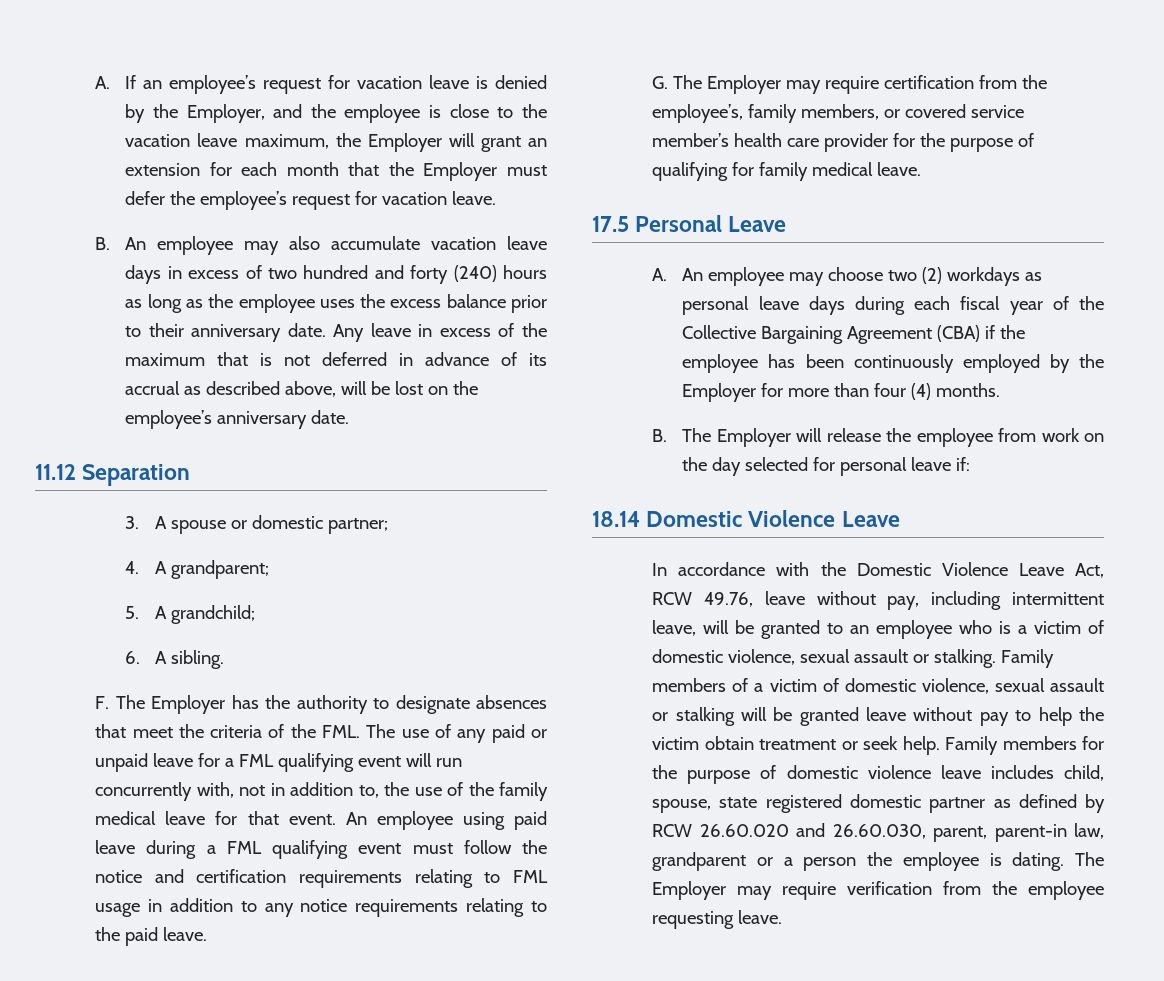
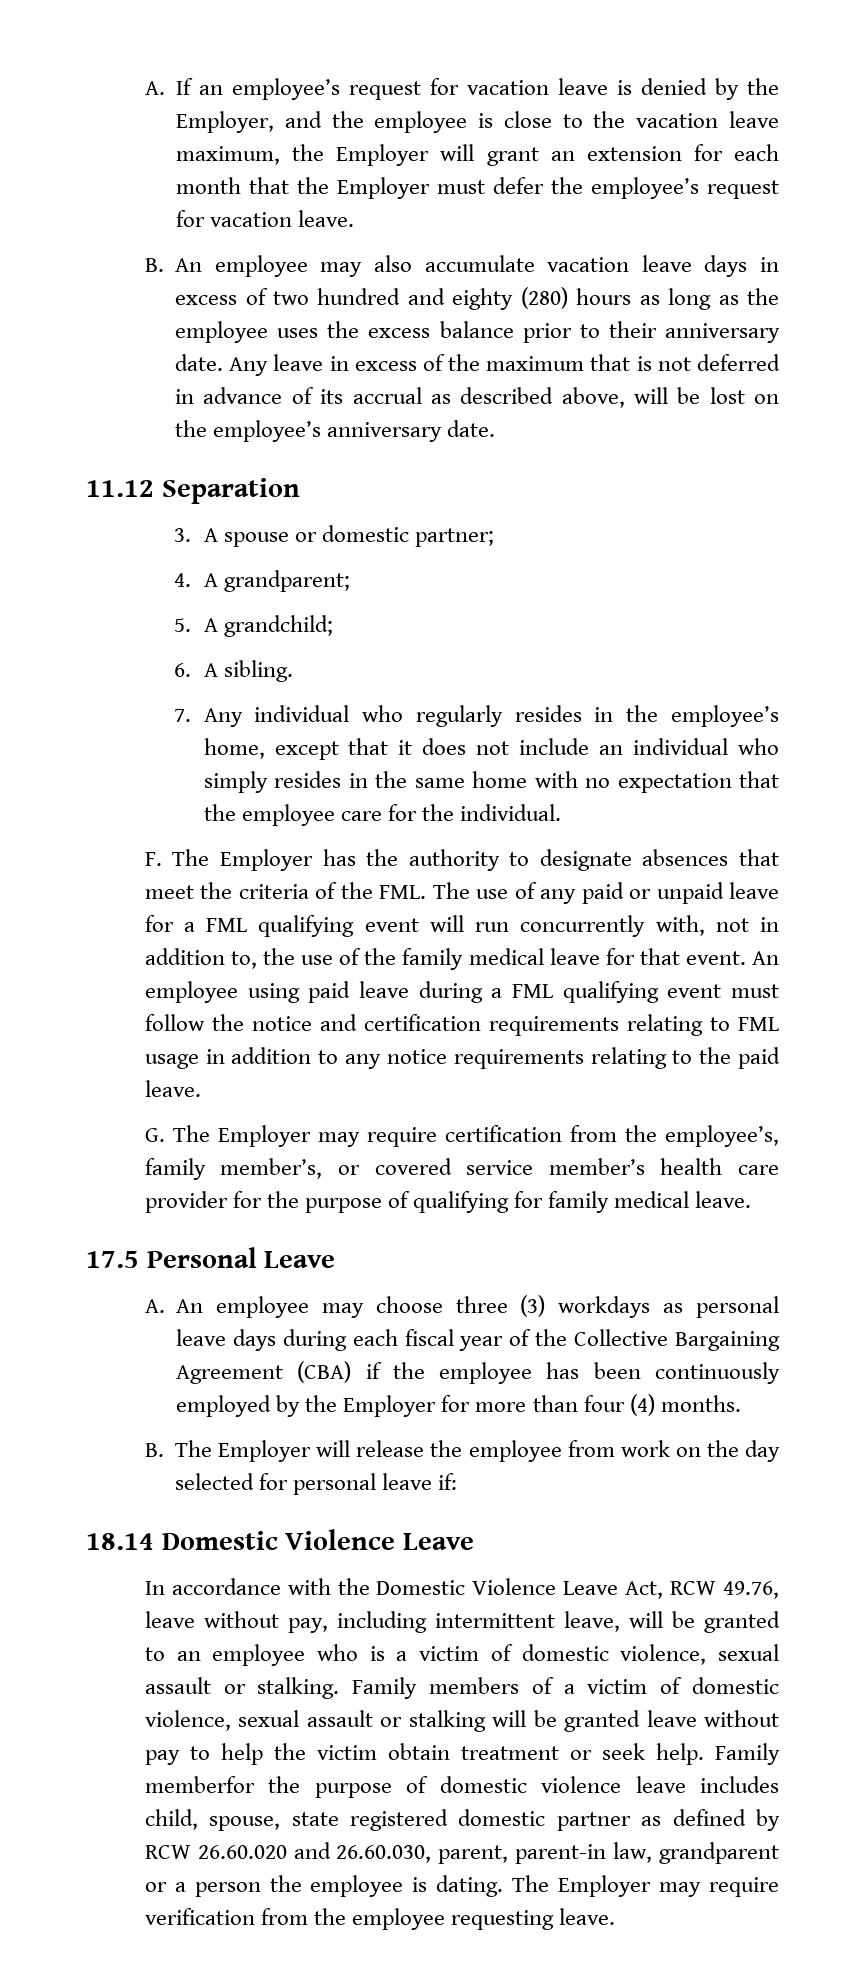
[410,265,497,284] forty (240) -> [452,287,568,310] eighty (280)
(225, 659) none -> [174,705,780,727] [203,738,779,760] [203,771,779,793] [203,804,562,826] // 7. Any individual who regularly resides in the employee’s home, except that it does not include an individual who simply resides in the same home with no expectation that the employee care for the individual.
[801,104,880,120] members, -> [220,1158,323,1179] member’s,
[888,267,943,284] two (2) -> [455,1295,546,1317] three (3)
[1002,736,1104,750] members for -> [144,1776,255,1793] memberfor

